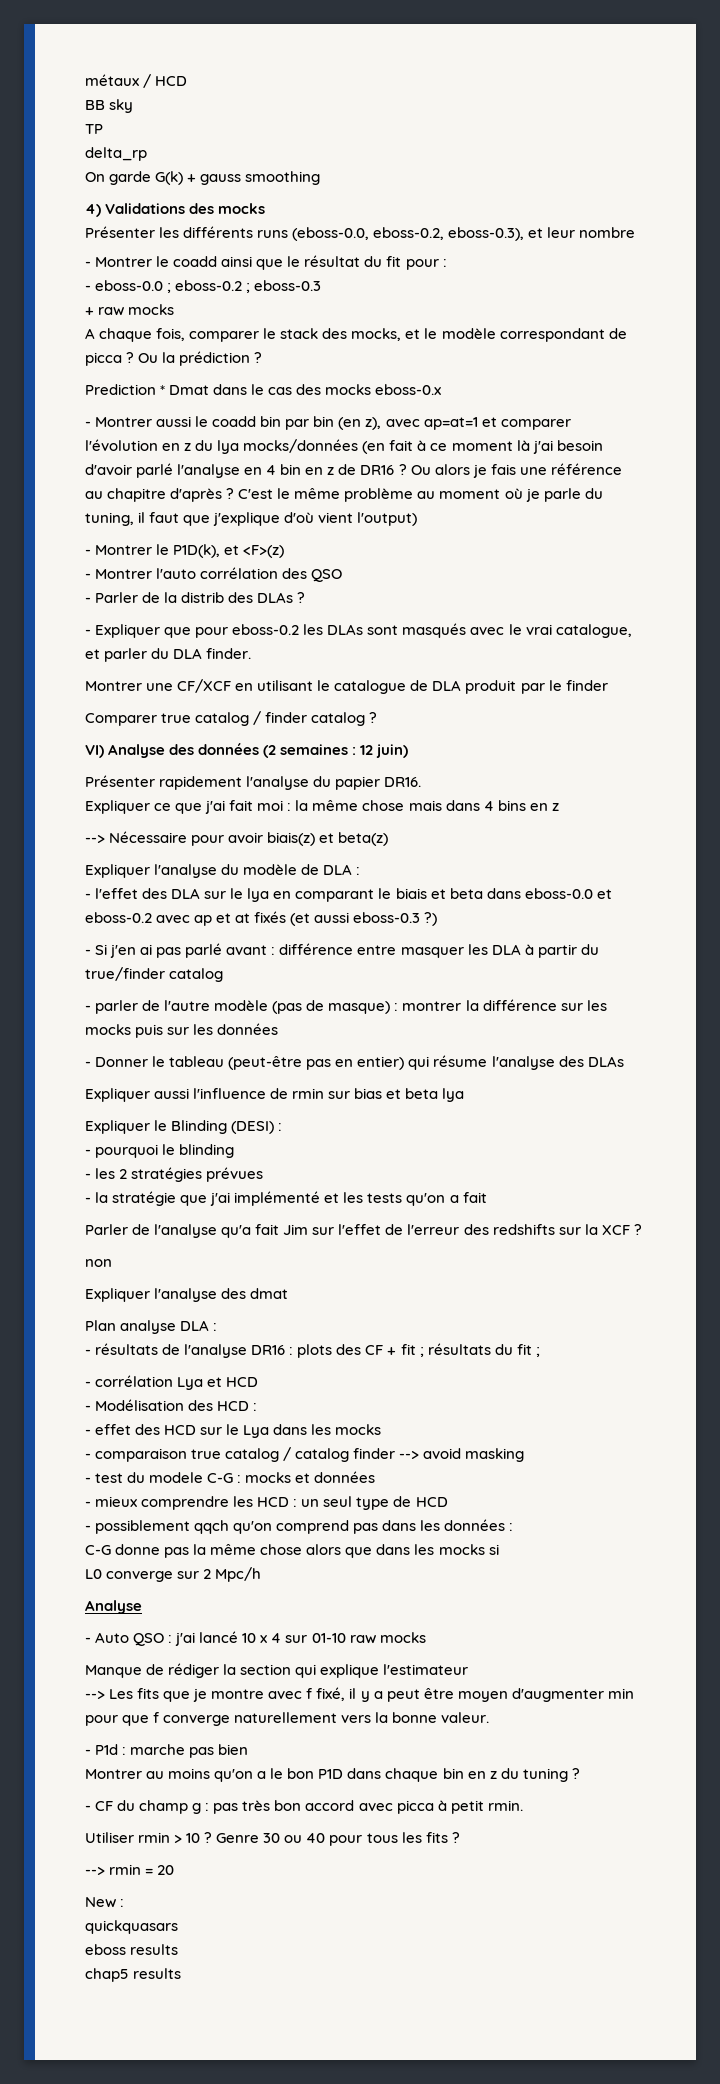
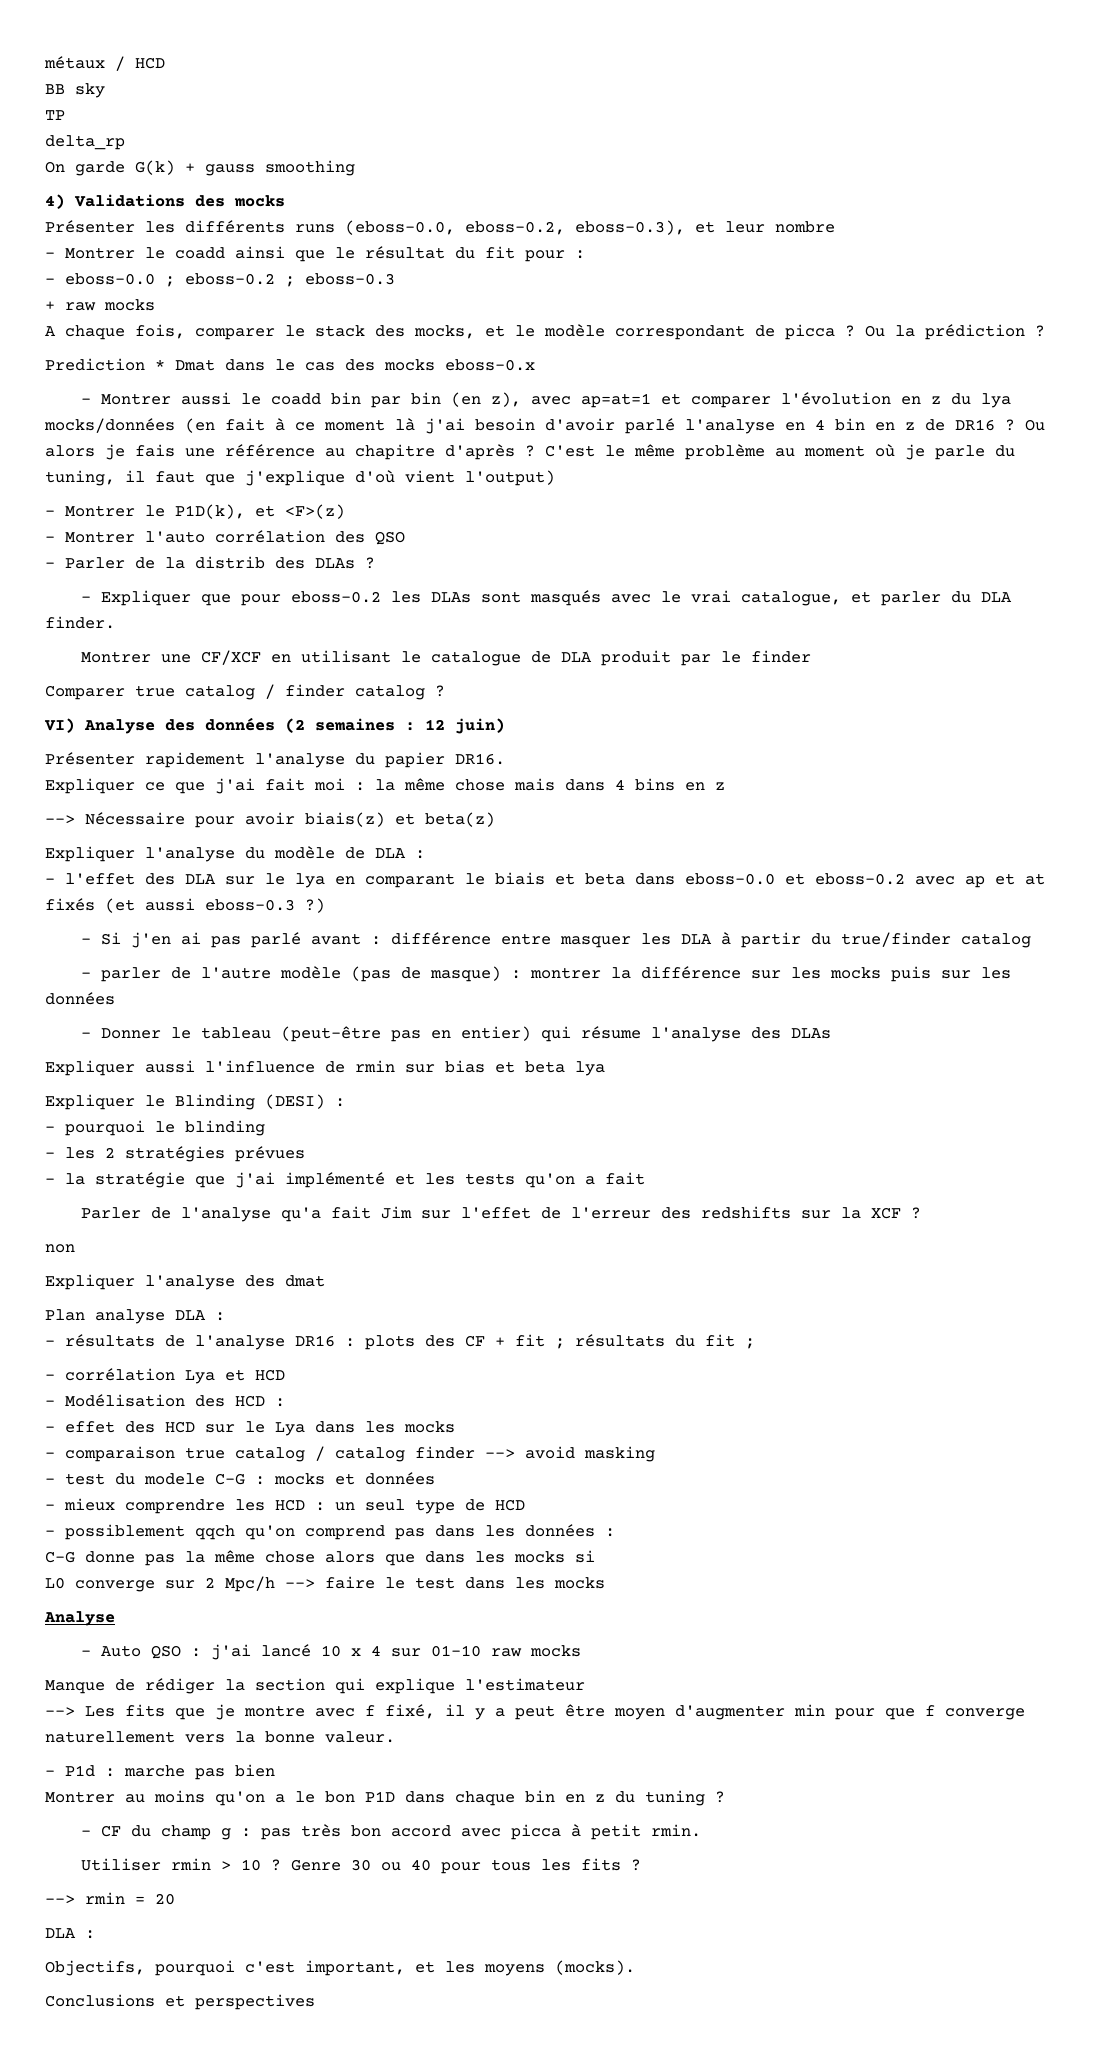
(262, 1574) none -> [285,1576,605,1589] --> faire le test dans les mocks
[85,1897,125,1908] [85,1920,178,1934] [85,1944,179,1955] [85,1968,182,1982] New : // quickquasars // eboss results // chap5 results -> [45,1928,95,1939] [45,1960,635,1976] [45,1994,315,2010] DLA : // Objectifs, pourquoi c'est important, et les moyens (mocks). // Conclusions et perspectives

